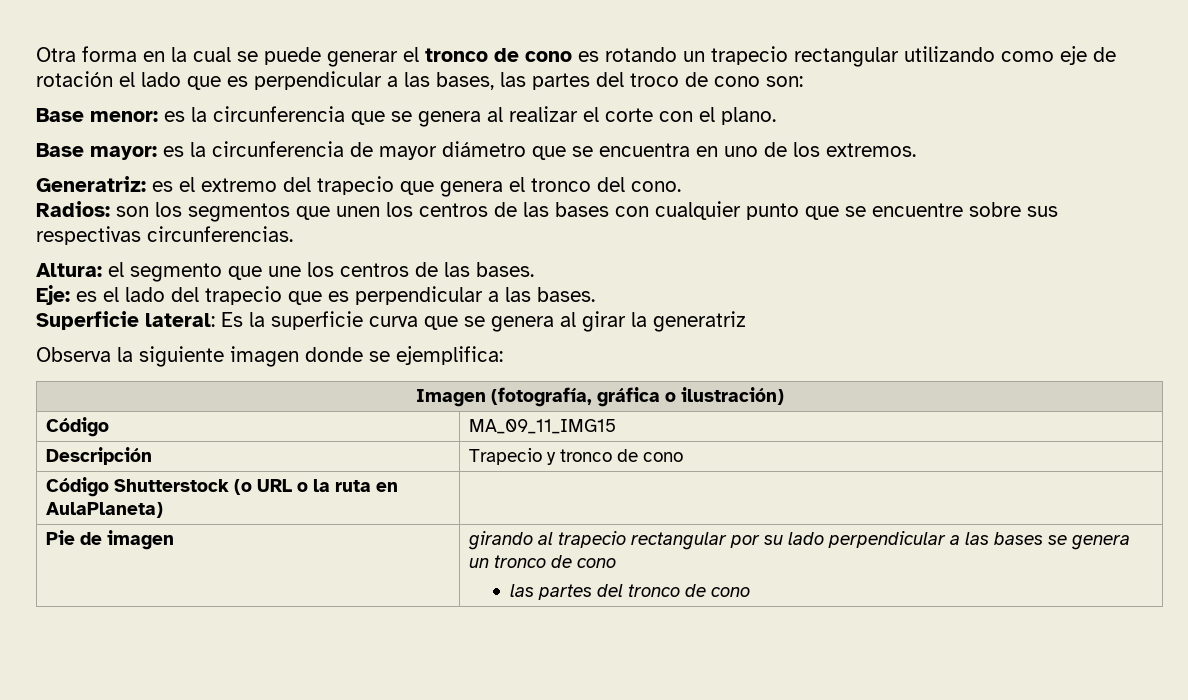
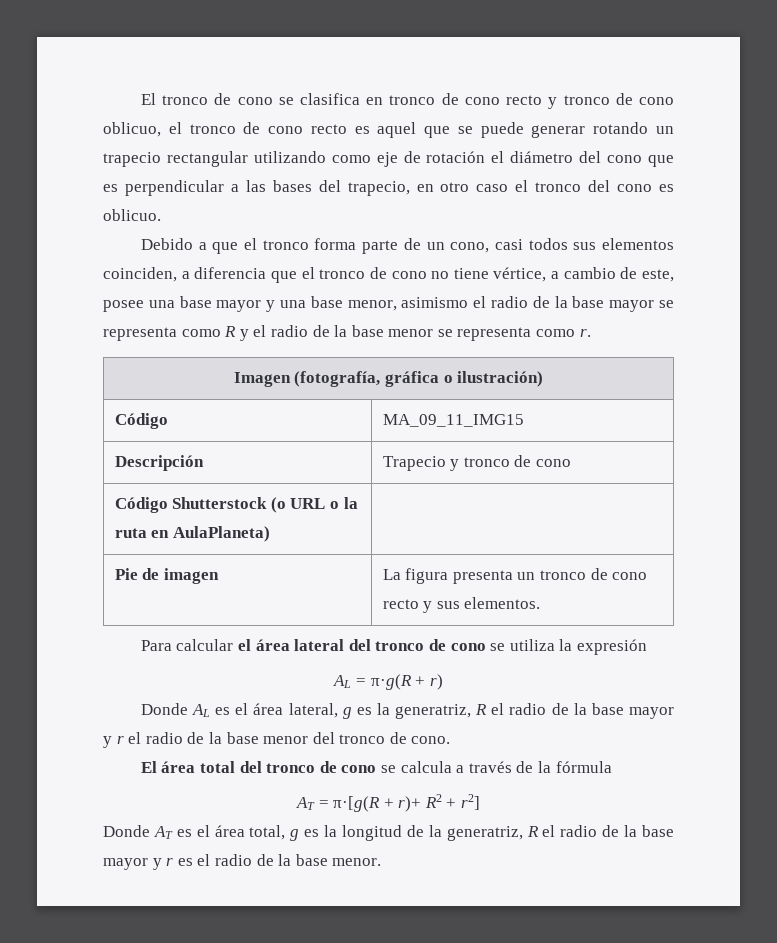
[36,46,599,67] Otra forma en la cual se puede generar el tronco de cono es -> [140,93,674,109] [103,122,586,138] El tronco de cono se clasifica en tronco de cono recto y tronco de cono oblicuo, el tronco de cono recto es aquel que se puede generar
[141,71,803,90] [36,106,776,127] [36,141,916,160] [36,176,681,197] [36,201,1058,222] [36,226,293,245] [36,262,534,282] [36,285,595,305] [36,311,746,332] [36,346,503,367] lado que es perpendicular a las bases, las partes del troco de cono son: // Base menor: es la circunferencia que se genera al realizar el corte con el plano. // Base mayor: es la circunferencia de mayor diámetro que se encuentra en uno de los extremos. // Generatriz: es el extremo del trapecio que genera el tronco del cono. // Radios: son los segmentos que unen los centros de las bases con cualquier punto que se encuentre sobre sus respectivas circunferencias. // Altura: el segmento que une los centros de las bases. // Eje: es el lado del trapecio que es perpendicular a las bases. // Superficie lateral: Es la superficie curva que se genera al girar la generatriz // Observa la siguiente imagen donde se ejemplifica: -> [510,151,675,167] [103,180,675,196] [103,209,161,221] [140,238,674,254] [103,267,674,283] [103,296,674,312] [103,325,591,341] diámetro del cono que es perpendicular a las bases del trapecio, en otro caso el tronco del cono es oblicuo. // Debido a que el tronco forma parte de un cono, casi todos sus elementos coinciden, a diferencia que el tronco de cono no tiene vértice, a cambio de este, posee una base mayor y una base menor, asimismo el radio de la base mayor se representa como R y el radio de la base menor se representa como r.
[467,531,1130,550] [468,555,616,568] [509,584,750,600] girando al trapecio rectangular por su lado perpendicular a las bases se genera un tronco de cono // las partes del tronco de cono -> [382,568,648,584] [382,597,541,613] [140,639,647,655] [333,674,443,690] [140,703,674,719] [103,732,451,748] [140,761,612,773] [295,794,481,812] [103,825,675,841] [103,854,382,870] La figura presenta un tronco de cono recto y sus elementos. // Para calcular el área lateral del tronco de cono se utiliza la expresión // AL = π·g(R + r) // Donde AL es el área lateral, g es la generatriz, R el radio de la base mayor y r el radio de la base menor del tronco de cono. // El área total del tronco de cono se calcula a través de la fórmula // AT = π·[g(R + r)+ R2 + r2] // Donde AT es el área total, g es la longitud de la generatriz, R el radio de la base mayor y r es el radio de la base menor.

